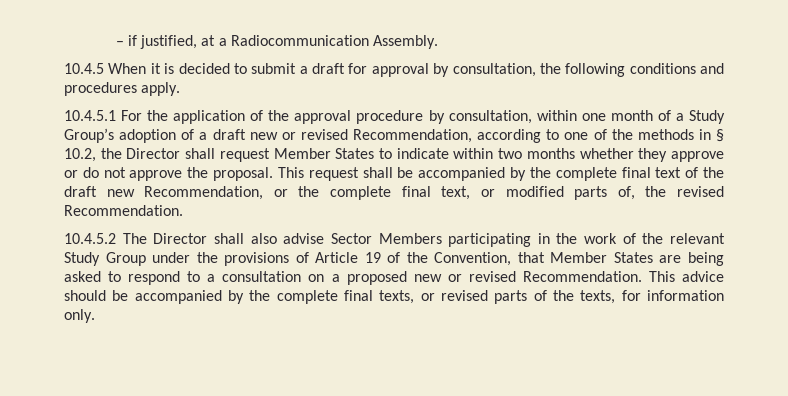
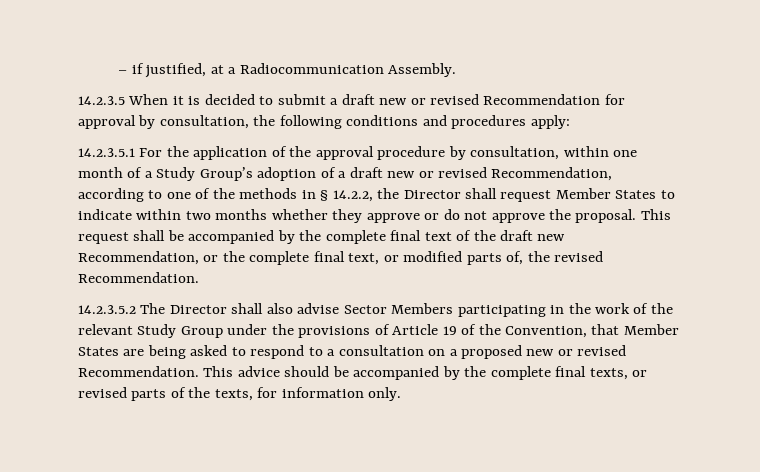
[64,63,104,74] 10.4.5 -> [78,96,125,105] 14.2.3.5
(345, 68) none -> [379,94,601,105] new or revised Recommendation
[141,82,181,96] [64,110,116,121] apply. // 10.4.5.1 -> [530,115,570,129] [78,148,135,157] apply: // 14.2.3.5.1
[64,148,96,162] 10.2, -> [332,190,373,202] 14.2.2,
[64,233,116,244] 10.4.5.2 -> [78,305,136,314] 14.2.3.5.2

